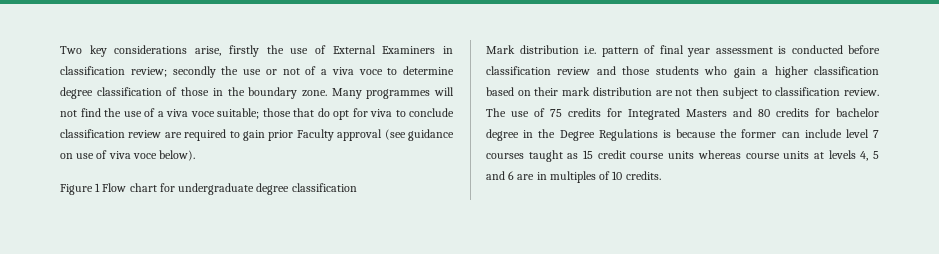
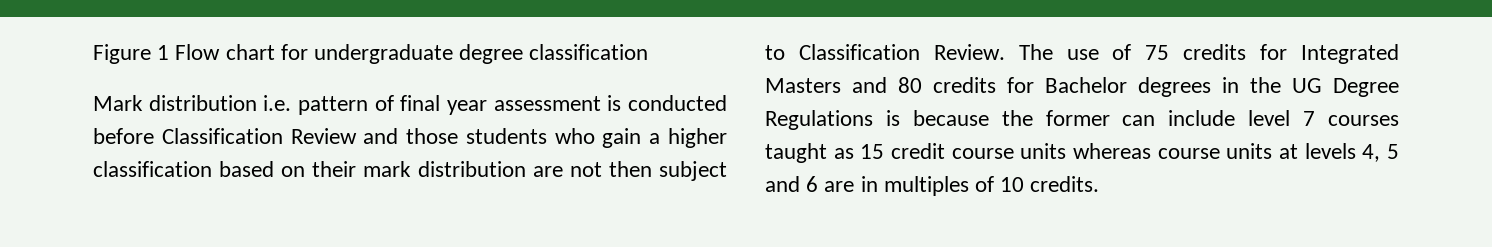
[60,45,453,57] [60,66,454,78] [60,87,454,99] [60,108,454,120] [60,129,454,141] [60,150,196,161] Two key considerations arise, firstly the use of External Examiners in classification review; secondly the use or not of a viva voce to determine degree classification of those in the boundary zone. Many programmes will not find the use of a viva voce suitable; those that do opt for viva to conclude classification review are required to gain prior Faculty approval (see guidance on use of viva voce below). // -> (93, 54) none
[486,66,591,75] classification review -> [161,128,357,144] Classification Review
[775,87,879,96] classification review. -> [798,44,1005,60] Classification Review.
[836,108,879,117] [486,129,556,141] bachelor degree in the -> [1045,77,1322,97] Bachelor degrees in the UG

